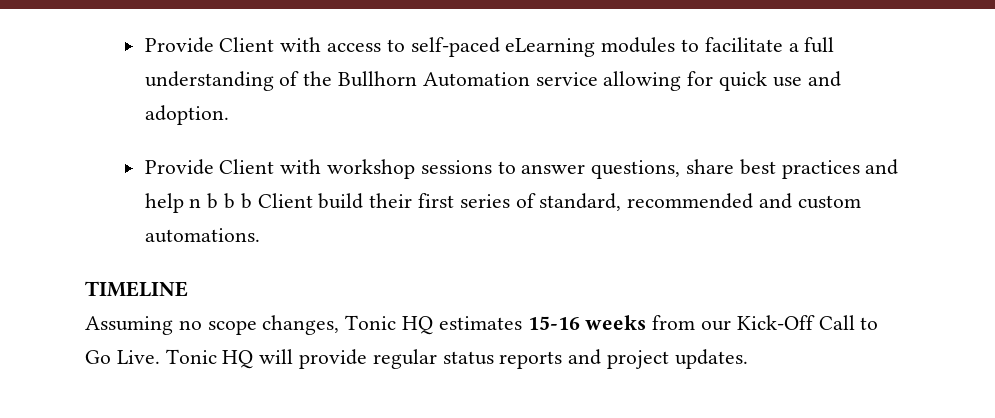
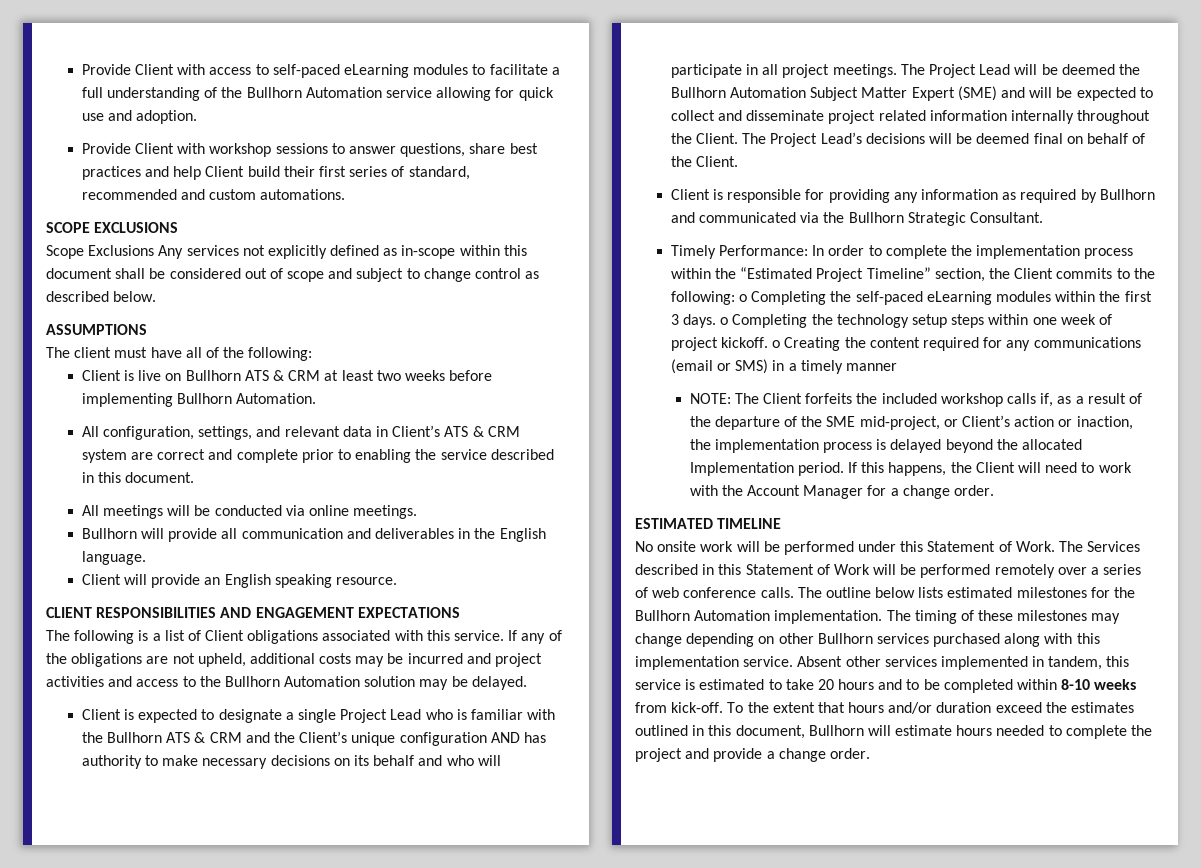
[189,193,252,209] n b b b -> (202, 173) none
[85,281,188,297] [85,315,879,335] [85,349,748,369] TIMELINE // Assuming no scope changes, Tonic HQ estimates 15-16 weeks from our Kick-Off Call to Go Live. Tonic HQ will provide regular status reports and project updates. -> [46,222,179,233] [46,245,527,259] [46,268,540,282] [46,291,157,302] [46,324,147,335] [46,347,313,361] [81,370,493,381] [81,393,317,407] [81,425,520,440] [81,449,554,463] [81,472,195,483] [81,505,418,519] [81,528,546,542] [81,551,146,565] [81,574,397,588] [46,607,460,618] [46,630,562,644] [46,653,543,667] [46,676,527,690] [81,709,556,723] [81,731,546,746] [81,755,501,769] [670,64,1140,78] [670,86,1153,101] [670,110,1151,124] [670,132,1146,147] [670,156,739,167] [670,189,1155,203] [670,212,1043,226] [670,245,1134,259] [670,267,1155,282] [670,291,1152,305] [670,314,1112,328] [670,337,1141,351] [670,359,897,374] [689,393,1142,407] [689,415,1133,430] [689,439,1082,453] [689,462,1132,476] [689,485,994,499] [635,518,782,529] [635,541,1141,555] [635,564,1142,578] [635,587,1136,598] [635,610,1121,624] [635,633,1100,647] [635,656,1130,670] [635,679,1137,693] [635,702,1135,714] [635,725,1153,739] [635,748,870,762] SCOPE EXCLUSIONS // Scope Exclusions Any services not explicitly defined as in-scope within this document shall be considered out of scope and subject to change control as described below. // ASSUMPTIONS // The client must have all of the following: // Client is live on Bullhorn ATS & CRM at least two weeks before implementing Bullhorn Automation. // All configuration, settings, and relevant data in Client’s ATS & CRM system are correct and complete prior to enabling the service described in this document. // All meetings will be conducted via online meetings. // Bullhorn will provide all communication and deliverables in the English language. // Client will provide an English speaking resource. // CLIENT RESPONSIBILITIES AND ENGAGEMENT EXPECTATIONS // The following is a list of Client obligations associated with this service. If any of the obligations are not upheld, additional costs may be incurred and project activities and access to the Bullhorn Automation solution may be delayed. // Client is expected to designate a single Project Lead who is familiar with the Bullhorn ATS & CRM and the Client’s unique configuration AND has authority to make necessary decisions on its behalf and who will participate in all project meetings. The Project Lead will be deemed the Bullhorn Automation Subject Matter Expert (SME) and will be expected to collect and disseminate project related information internally throughout the Client. The Project Lead’s decisions will be deemed final on behalf of the Client. // Client is responsible for providing any information as required by Bullhorn and communicated via the Bullhorn Strategic Consultant. // Timely Performance: In order to complete the implementation process within the “Estimated Project Timeline” section, the Client commits to the following: o Completing the self-paced eLearning modules within the first 3 days. o Completing the technology setup steps within one week of project kickoff. o Creating the content required for any communications (email or SMS) in a timely manner // NOTE: The Client forfeits the included workshop calls if, as a result of the departure of the SME mid-project, or Client’s action or inaction, the implementation process is delayed beyond the allocated Implementation period. If this happens, the Client will need to work with the Account Manager for a change order. // ESTIMATED TIMELINE // No onsite work will be performed under this Statement of Work. The Services described in this Statement of Work will be performed remotely over a series of web conference calls. The outline below lists estimated milestones for the Bullhorn Automation implementation. The timing of these milestones may change depending on other Bullhorn services purchased along with this implementation service. Absent other services implemented in tandem, this service is estimated to take 20 hours and to be completed within 8-10 weeks from kick-off. To the extent that hours and/or duration exceed the estimates outlined in this document, Bullhorn will estimate hours needed to complete the project and provide a change order.

